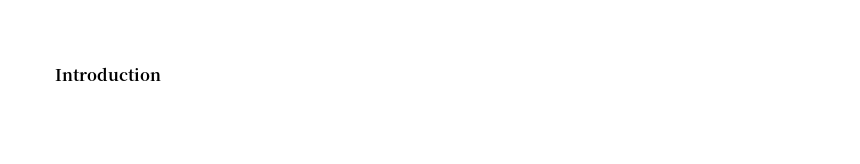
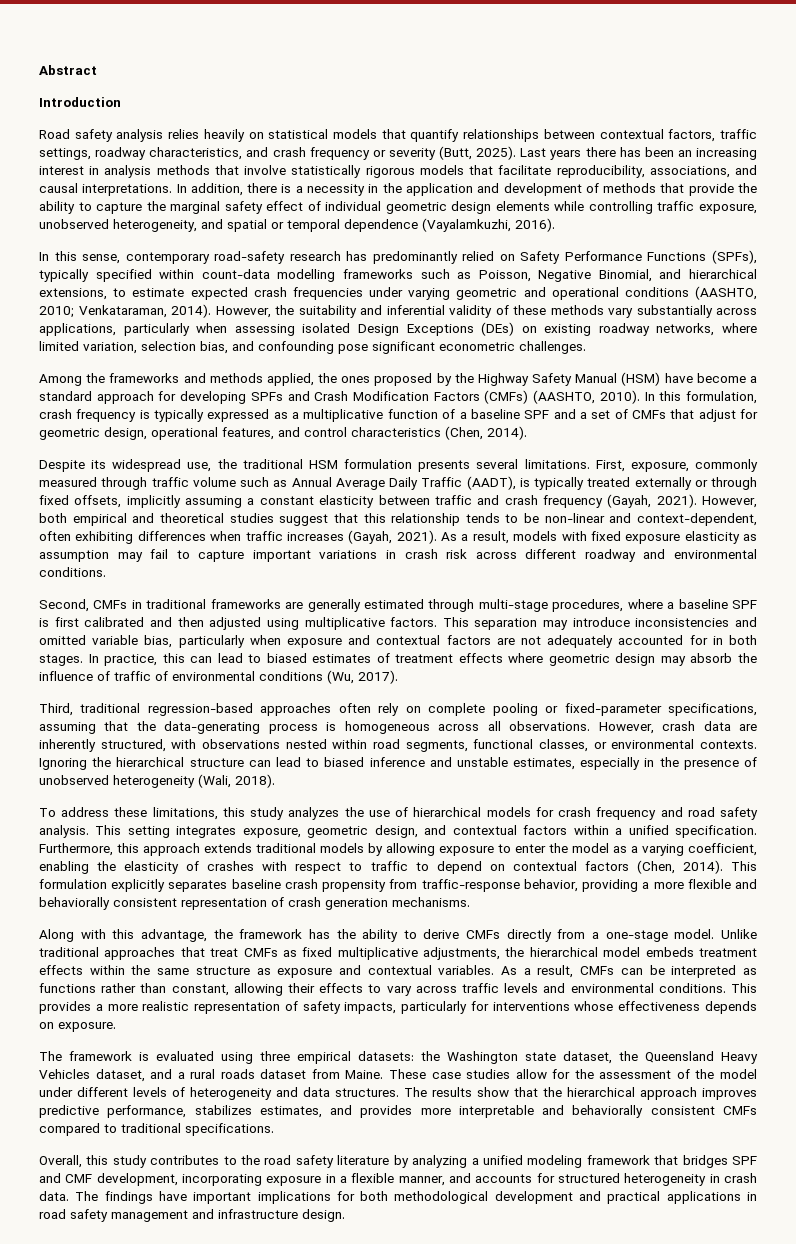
(55, 74) none -> [39,65,97,75] Abstract //
(161, 74) none -> [39,129,757,142] [39,146,757,160] [39,165,758,178] [39,183,757,196] [39,201,757,214] [39,218,555,232] [39,250,758,264] [39,269,758,282] [39,286,757,300] [39,304,757,318] [39,322,757,336] [39,341,586,354] [39,372,757,386] [39,390,757,404] [39,409,759,422] [39,426,527,440] [39,459,758,472] [39,476,757,490] [39,494,757,508] [39,513,757,526] [39,530,757,544] [39,549,757,562] [39,567,106,577] [39,599,758,612] [39,617,757,630] [39,635,758,648] [39,653,757,666] [39,670,398,684] [39,703,757,716] [39,721,757,734] [39,739,757,752] [39,757,757,770] [39,774,275,788] [39,807,759,820] [39,825,757,838] [39,843,757,856] [39,860,757,874] [39,879,758,892] [39,897,470,910] [39,929,757,942] [39,947,757,960] [39,965,758,978] [39,983,757,996] [39,1001,757,1014] [39,1022,116,1032] [39,1051,758,1064] [39,1069,757,1082] [39,1087,757,1100] [39,1105,757,1118] [39,1123,274,1136] [39,1155,757,1168] [39,1173,757,1186] [39,1191,757,1204] [39,1209,345,1222] // Road safety analysis relies heavily on statistical models that quantify relationships between contextual factors, traffic settings, roadway characteristics, and crash frequency or severity (Butt, 2025). Last years there has been an increasing interest in analysis methods that involve statistically rigorous models that facilitate reproducibility, associations, and causal interpretations. In addition, there is a necessity in the application and development of methods that provide the ability to capture the marginal safety effect of individual geometric design elements while controlling traffic exposure, unobserved heterogeneity, and spatial or temporal dependence (Vayalamkuzhi, 2016). // In this sense, contemporary road-safety research has predominantly relied on Safety Performance Functions (SPFs), typically specified within count-data modelling frameworks such as Poisson, Negative Binomial, and hierarchical extensions, to estimate expected crash frequencies under varying geometric and operational conditions (AASHTO, 2010; Venkataraman, 2014). However, the suitability and inferential validity of these methods vary substantially across applications, particularly when assessing isolated Design Exceptions (DEs) on existing roadway networks, where limited variation, selection bias, and confounding pose significant econometric challenges. // Among the frameworks and methods applied, the ones proposed by the Highway Safety Manual (HSM) have become a standard approach for developing SPFs and Crash Modification Factors (CMFs) (AASHTO, 2010). In this formulation, crash frequency is typically expressed as a multiplicative function of a baseline SPF and a set of CMFs that adjust for geometric design, operational features, and control characteristics (Chen, 2014). // Despite its widespread use, the traditional HSM formulation presents several limitations. First, exposure, commonly measured through traffic volume such as Annual Average Daily Traffic (AADT), is typically treated externally or through fixed offsets, implicitly assuming a constant elasticity between traffic and crash frequency (Gayah, 2021). However, both empirical and theoretical studies suggest that this relationship tends to be non-linear and context-dependent, often exhibiting differences when traffic increases (Gayah, 2021). As a result, models with fixed exposure elasticity as assumption may fail to capture important variations in crash risk across different roadway and environmental conditions. // Second, CMFs in traditional frameworks are generally estimated through multi-stage procedures, where a baseline SPF is first calibrated and then adjusted using multiplicative factors. This separation may introduce inconsistencies and omitted variable bias, particularly when exposure and contextual factors are not adequately accounted for in both stages. In practice, this can lead to biased estimates of treatment effects where geometric design may absorb the influence of traffic of environmental conditions (Wu, 2017). // Third, traditional regression-based approaches often rely on complete pooling or fixed-parameter specifications, assuming that the data-generating process is homogeneous across all observations. However, crash data are inherently structured, with observations nested within road segments, functional classes, or environmental contexts. Ignoring the hierarchical structure can lead to biased inference and unstable estimates, especially in the presence of unobserved heterogeneity (Wali, 2018). // To address these limitations, this study analyzes the use of hierarchical models for crash frequency and road safety analysis. This setting integrates exposure, geometric design, and contextual factors within a unified specification. Furthermore, this approach extends traditional models by allowing exposure to enter the model as a varying coefficient, enabling the elasticity of crashes with respect to traffic to depend on contextual factors (Chen, 2014). This formulation explicitly separates baseline crash propensity from traffic-response behavior, providing a more flexible and behaviorally consistent representation of crash generation mechanisms. // Along with this advantage, the framework has the ability to derive CMFs directly from a one-stage model. Unlike traditional approaches that treat CMFs as fixed multiplicative adjustments, the hierarchical model embeds treatment effects within the same structure as exposure and contextual variables. As a result, CMFs can be interpreted as functions rather than constant, allowing their effects to vary across traffic levels and environmental conditions. This provides a more realistic representation of safety impacts, particularly for interventions whose effectiveness depends on exposure. // The framework is evaluated using three empirical datasets: the Washington state dataset, the Queensland Heavy Vehicles dataset, and a rural roads dataset from Maine. These case studies allow for the assessment of the model under different levels of heterogeneity and data structures. The results show that the hierarchical approach improves predictive performance, stabilizes estimates, and provides more interpretable and behaviorally consistent CMFs compared to traditional specifications. // Overall, this study contributes to the road safety literature by analyzing a unified modeling framework that bridges SPF and CMF development, incorporating exposure in a flexible manner, and accounts for structured heterogeneity in crash data. The findings have important implications for both methodological development and practical applications in road safety management and infrastructure design.

